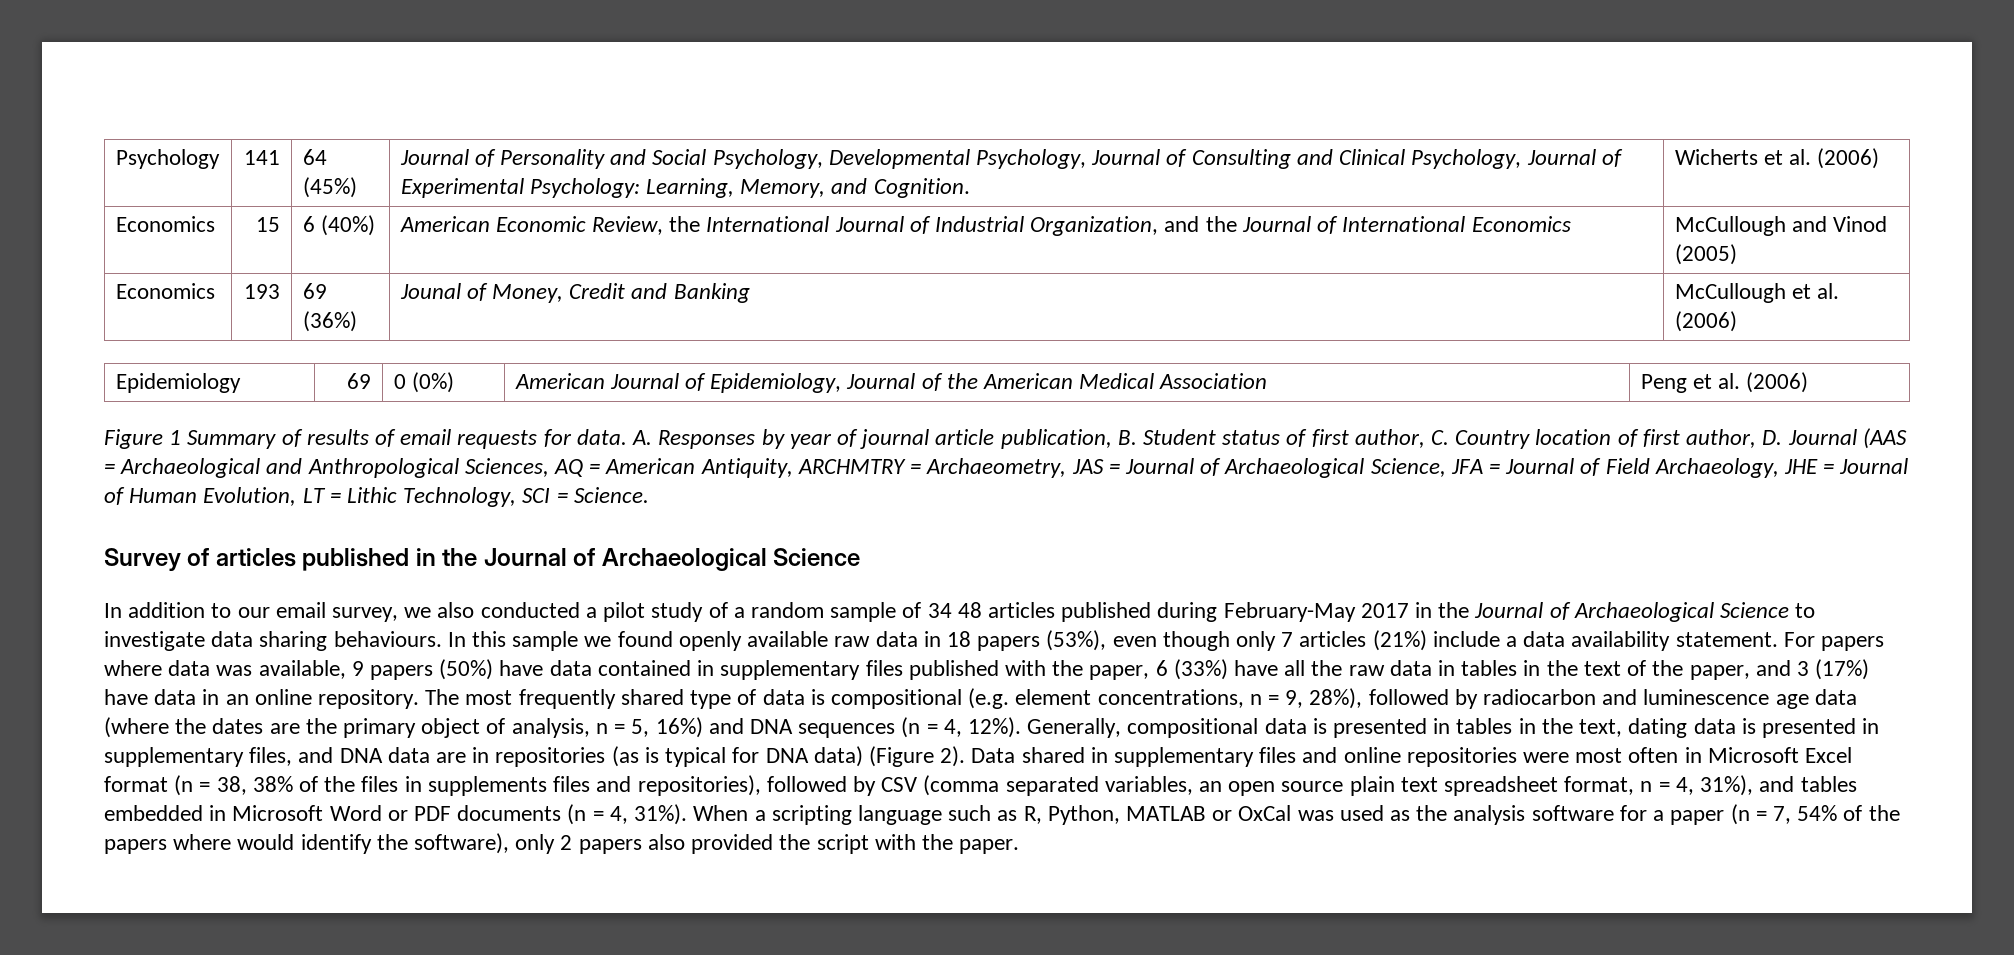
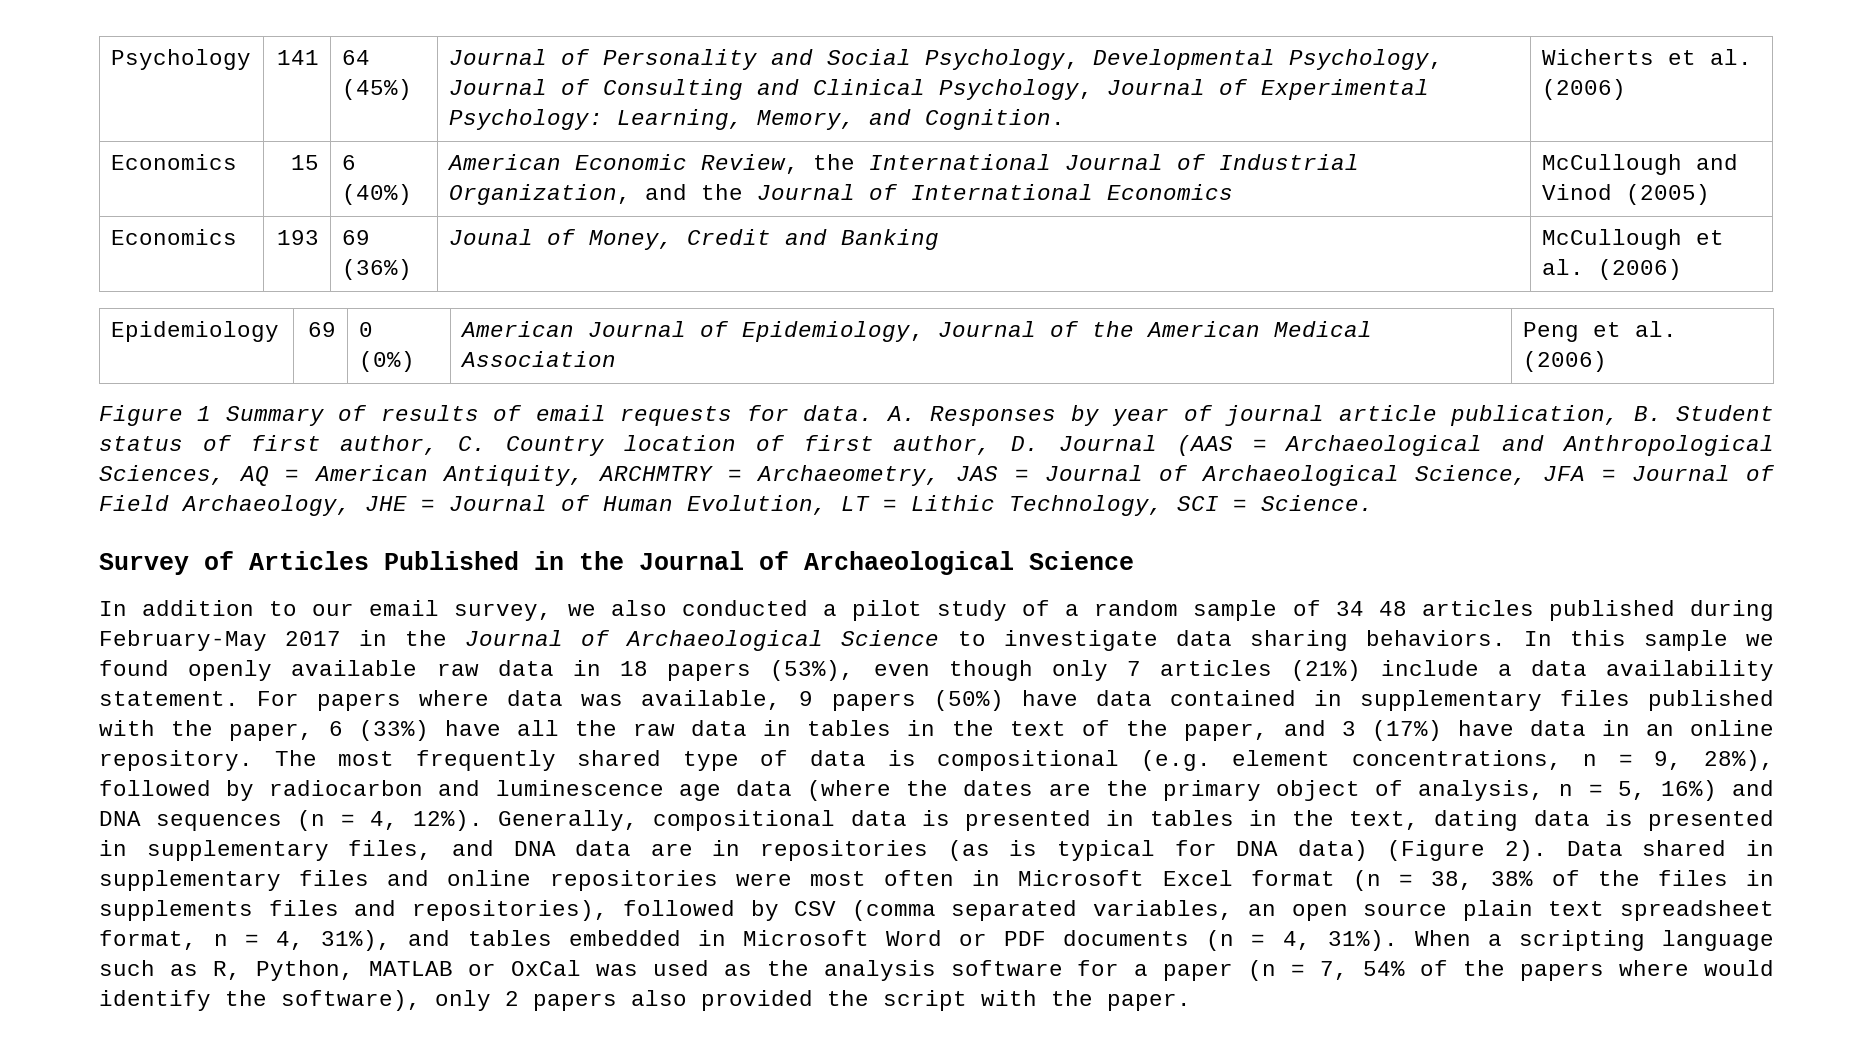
[215,548,410,571] articles published -> [249,551,519,570] Articles Published
[333,631,442,647] behaviours. -> [1365,630,1506,646] behaviors.

